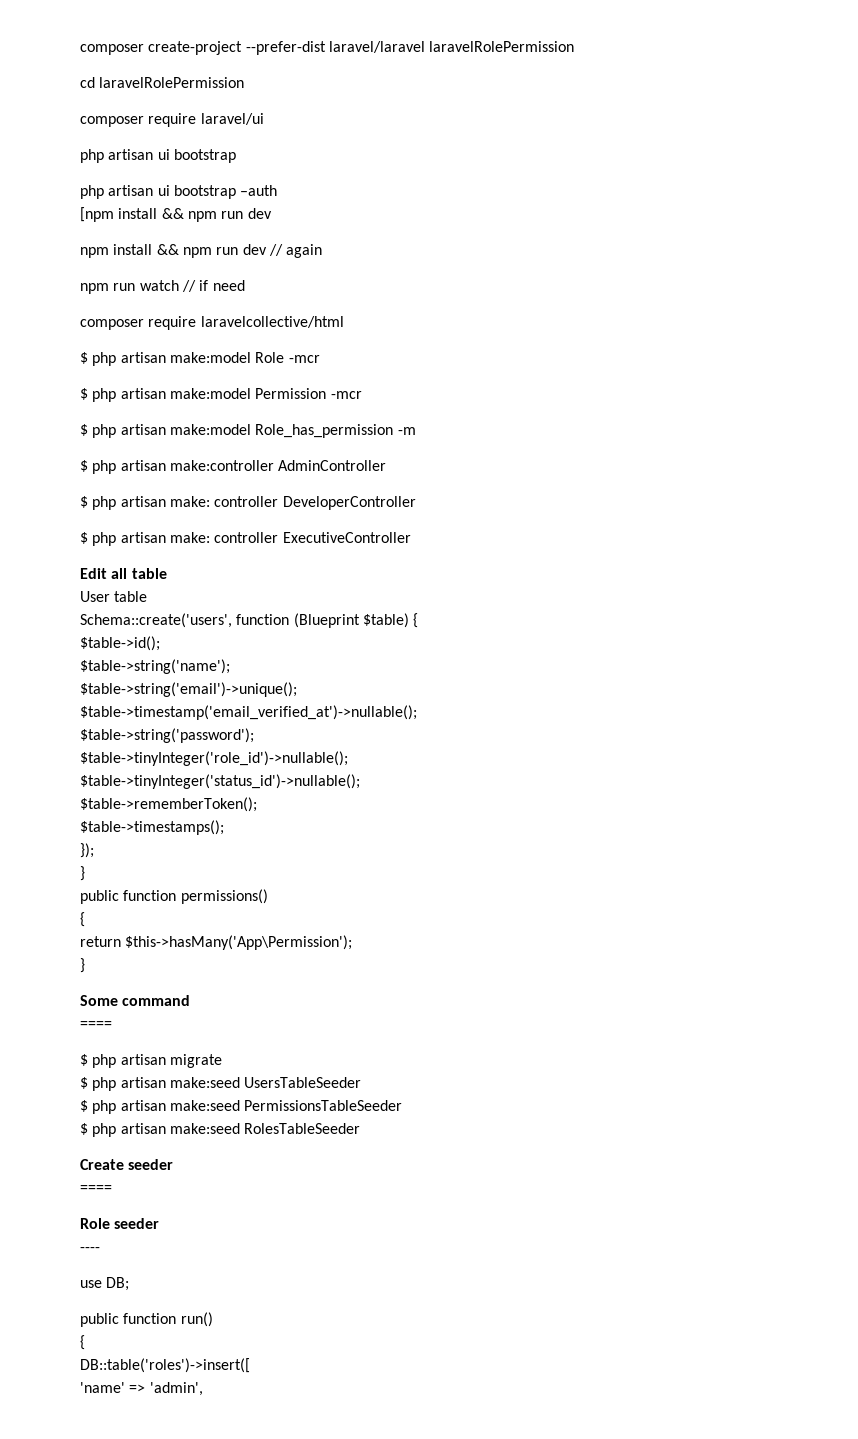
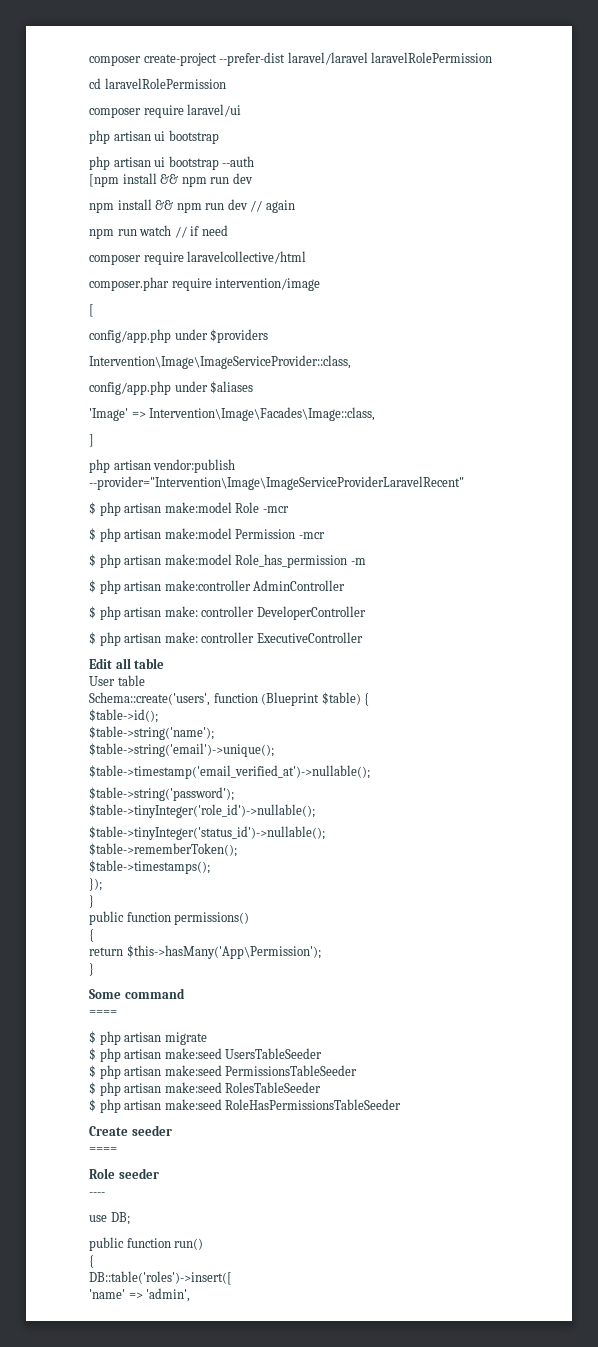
[240,185,278,196] –auth -> [222,156,255,167] --auth
(344, 322) none -> [89,277,321,291] [89,304,94,317] [89,329,269,343] [89,355,351,369] [89,381,254,395] [89,407,376,421] [89,434,94,447] [89,459,236,473] [89,476,464,490] // composer.phar require intervention/image // [ // config/app.php under $providers // Intervention\Image\ImageServiceProvider::class, // config/app.php under $aliases // 'Image' => Intervention\Image\Facades\Image::class, // ] // php artisan vendor:publish --provider="Intervention\Image\ImageServiceProviderLaravelRecent"
(361, 1128) none -> [89,1099,402,1113] // $ php artisan make:seed RoleHasPermissionsTableSeeder

